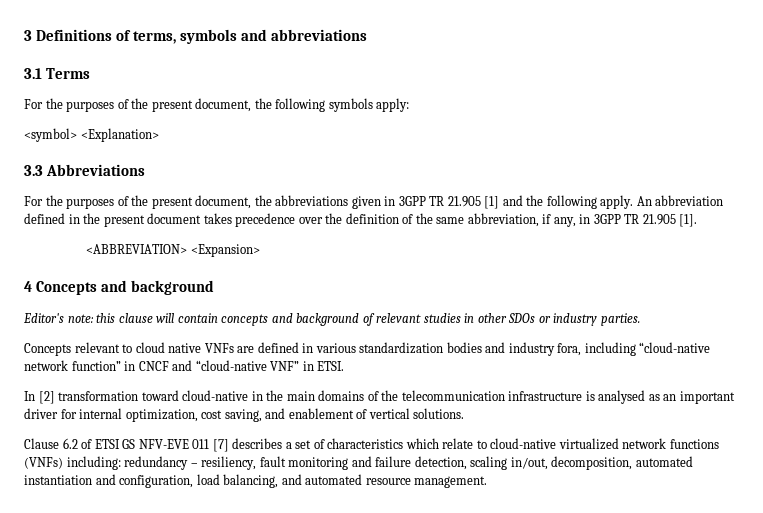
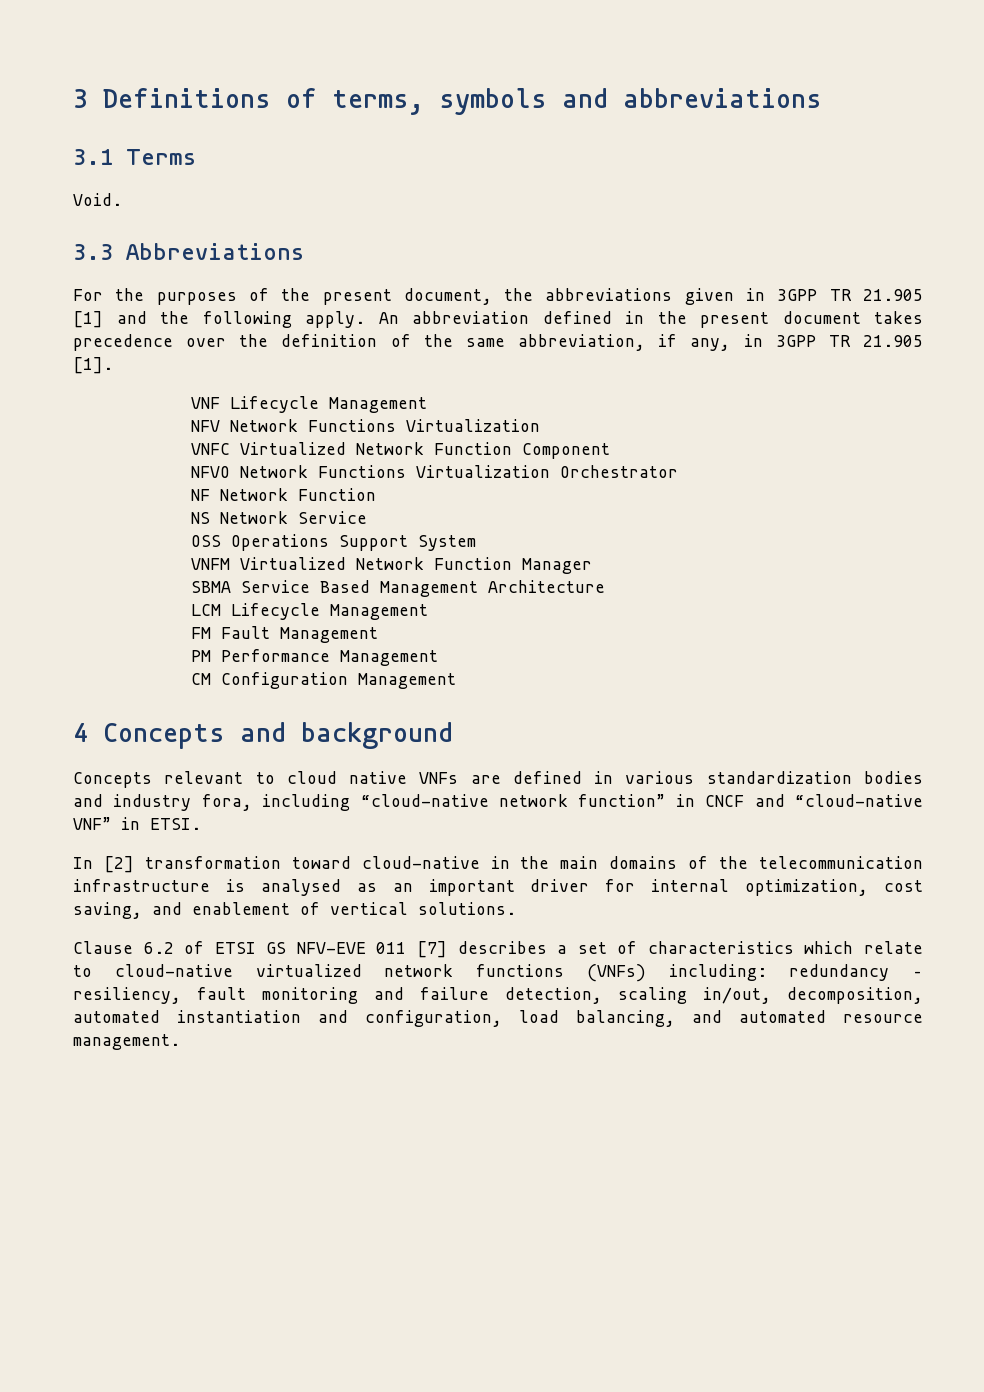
[24,98,410,112] [24,128,159,142] For the purposes of the present document, the following symbols apply: // <symbol> <Explanation> -> [73,193,122,206] Void.
[86,244,260,257] [24,280,215,295] [23,313,640,326] <ABBREVIATION> <Expansion> // 4 Concepts and background // Editor's note: this clause will contain concepts and background of relevant studies in other SDOs or industry parties. -> [190,396,427,413] [190,419,540,432] [190,442,610,459] [190,465,678,478] [190,488,376,501] [190,511,367,524] [190,534,476,551] [190,557,592,574] [190,580,605,597] [190,603,428,620] [190,626,378,643] [190,649,438,666] [190,672,456,689] [73,722,453,749] VNF Lifecycle Management // NFV Network Functions Virtualization // VNFC Virtualized Network Function Component // NFVO Network Functions Virtualization Orchestrator // NF Network Function // NS Network Service // OSS Operations Support System // VNFM Virtualized Network Function Manager // SBMA Service Based Management Architecture // LCM Lifecycle Management // FM Fault Management // PM Performance Management // CM Configuration Management // 4 Concepts and background

